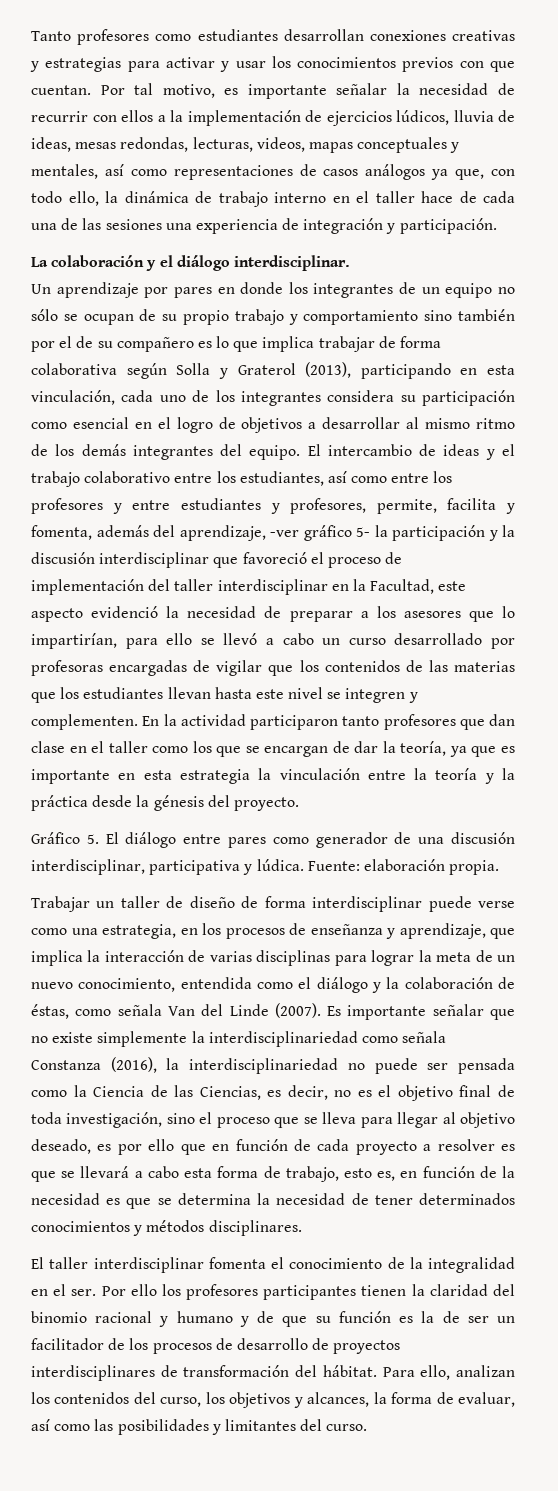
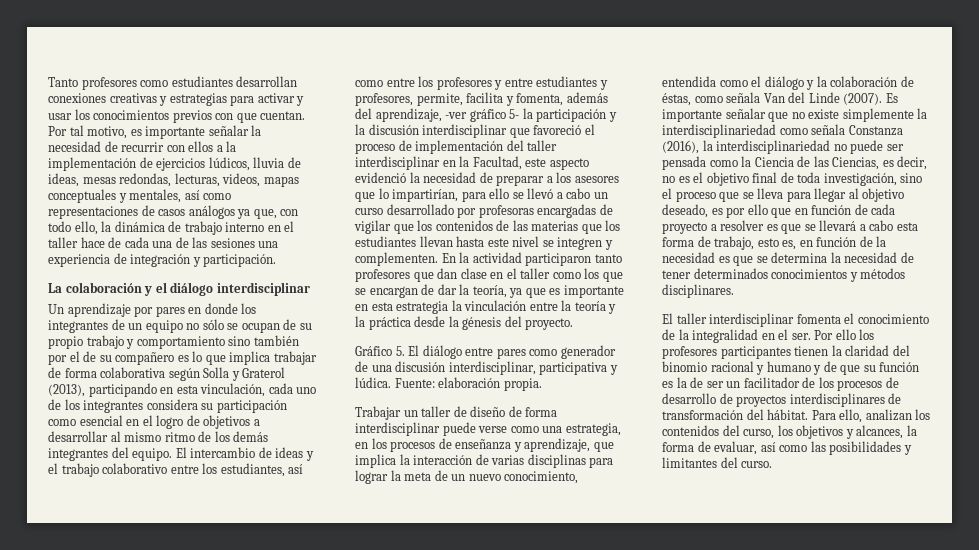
[233,255,350,271] interdisciplinar. -> [216,282,310,296] interdisciplinar

